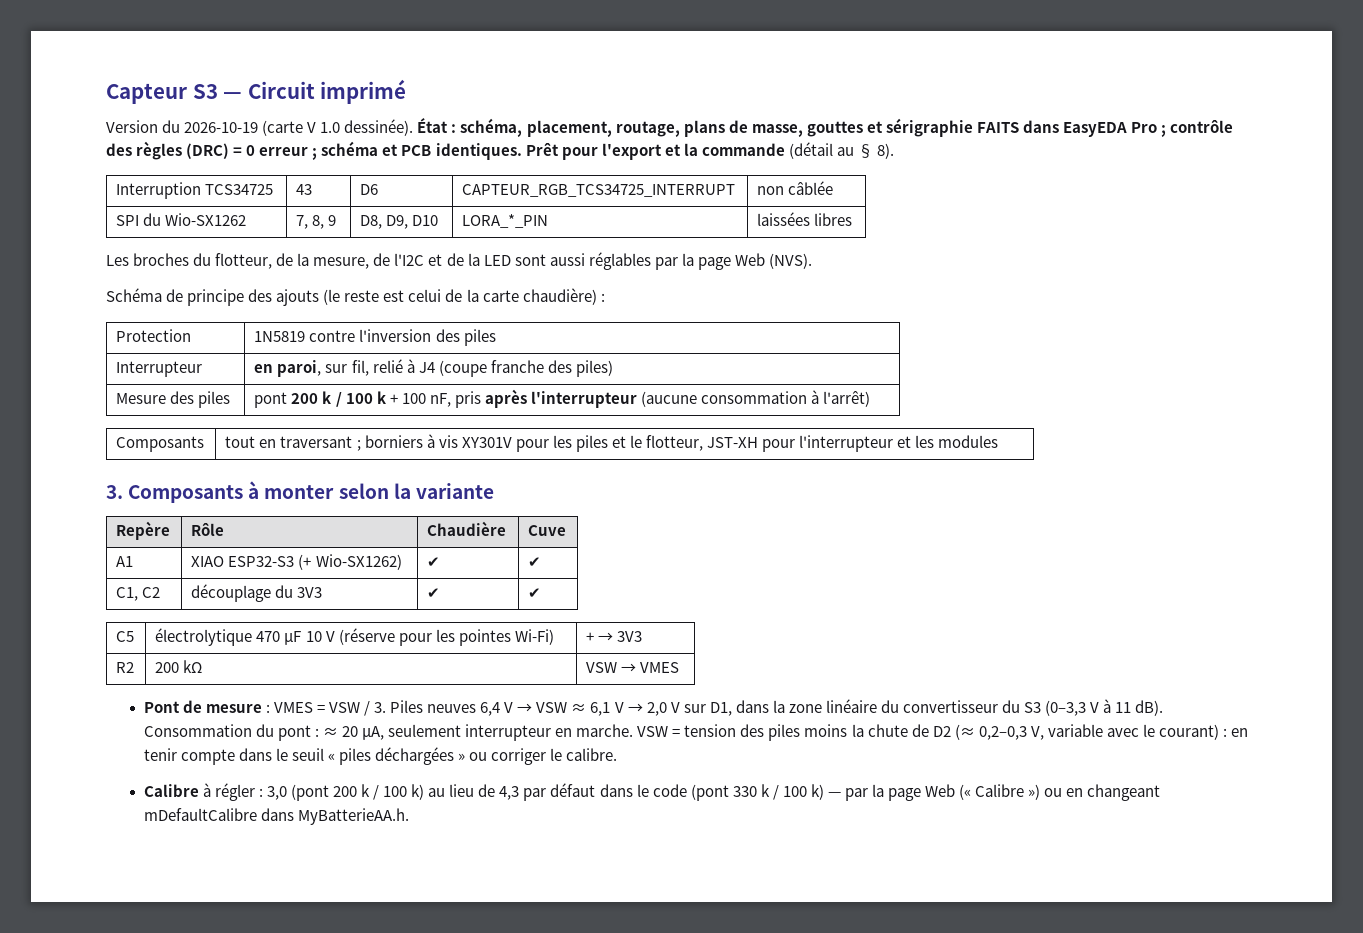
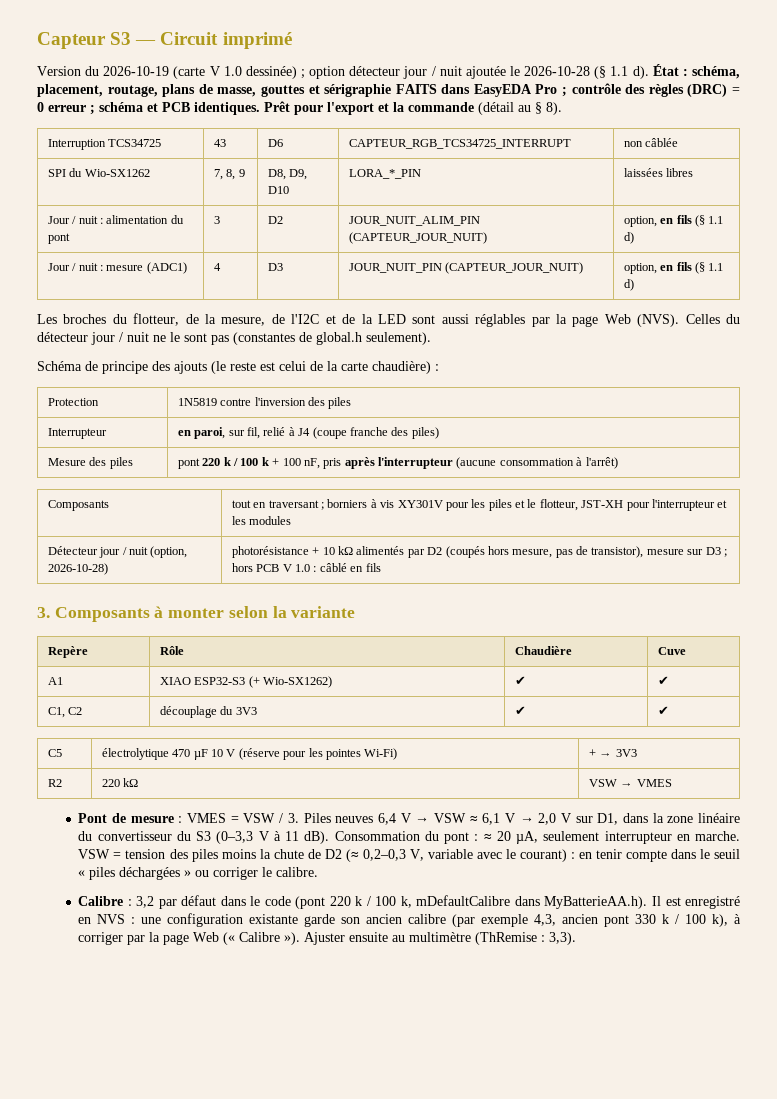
[344,119,414,136] dessinée). -> [245,66,649,79] dessinée) ; option détecteur jour / nuit ajoutée le 2026-10-28 (§ 1.1 d).
(853, 219) none -> [47,215,184,224] [47,233,70,244] [213,216,220,224] [267,216,283,224] [348,216,480,226] [348,232,487,244] [623,215,724,227] [623,232,634,244] [47,262,187,274] [213,263,221,271] [267,263,283,271] [348,262,584,274] [623,262,724,274] [623,279,634,291] // Jour / nuit : alimentation du pont | 3 | D2 | JOUR_NUIT_ALIM_PIN (CAPTEUR_JOUR_NUIT) | option, en fils (§ 1.1 d) // Jour / nuit : mesure (ADC1) | 4 | D3 | JOUR_NUIT_PIN (CAPTEUR_JOUR_NUIT) | option, en fils (§ 1.1 d)
(812, 261) none -> [685,314,740,324] [37,332,431,345] Celles du détecteur jour / nuit ne le sont pas (constantes de global.h seulement).
[291,393,319,404] 200 -> [202,458,221,466] 220
(999, 441) none -> [47,546,188,558] [47,563,108,575] [231,546,727,558] [231,563,381,572] // Détecteur jour / nuit (option, 2026-10-28) | photorésistance + 10 kΩ alimentés par D2 (coupés hors mesure, pas de transistor), mesure sur D3 ; hors PCB V 1.0 : câblé en fils
[155,662,180,673] 200 -> [101,779,120,787] 220
[202,783,520,801] à régler : 3,0 (pont 200 k / 100 k) au lieu de 4,3 -> [127,896,155,908] : 3,2
(729, 792) none -> [329,895,741,909] [78,913,630,927] 220 k / 100 k, mDefaultCalibre dans MyBatterieAA.h). Il est enregistré en NVS : une configuration existante garde son ancien calibre (par exemple 4,3, ancien pont
[810,784,841,800] k) — -> [712,914,741,927] [78,932,124,945] k), à corriger
[1028,784,1161,801] [143,808,409,825] ») ou en changeant mDefaultCalibre dans MyBatterieAA.h. -> [284,932,577,945] »). Ajuster ensuite au multimètre (ThRemise : 3,3).

